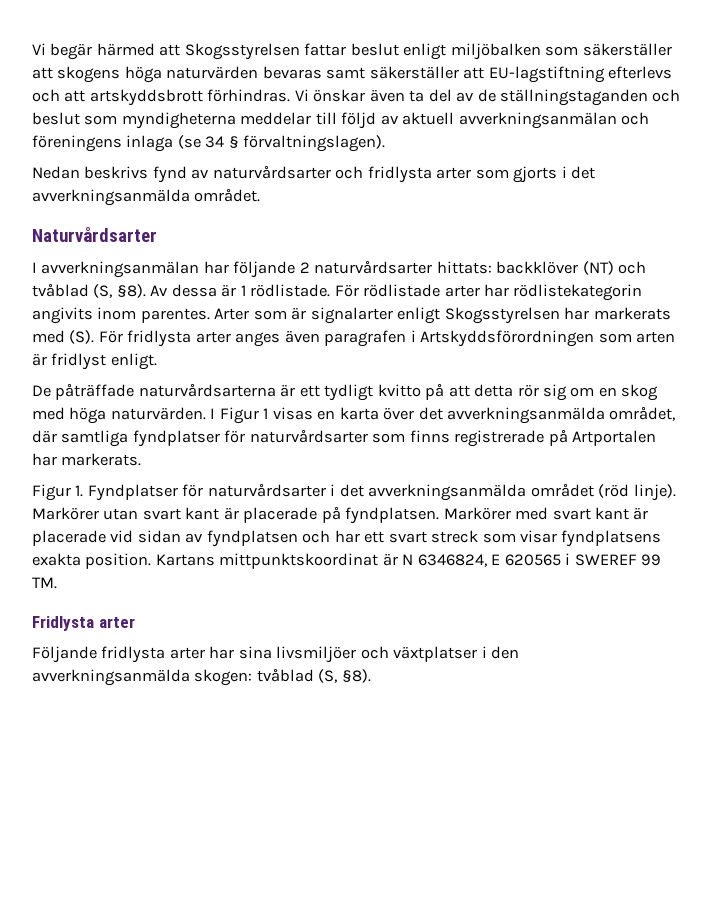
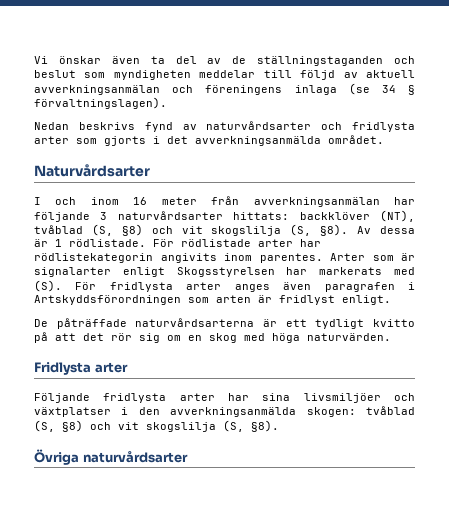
[32,43,672,60] [32,66,673,83] [32,89,309,106] Vi begär härmed att Skogsstyrelsen fattar beslut enligt miljöbalken som säkerställer att skogens höga naturvärden bevaras samt säkerställer att EU-lagstiftning efterlevs och att artskyddsbrott förhindras. Vi -> [34,56,48,64] Vi
[121,112,236,129] myndigheterna -> [113,70,191,80] myndigheten
(37, 267) none -> [55,196,240,205] och inom 16 meter från
[299,262,310,273] 2 -> [100,212,108,220] 3
[582,261,647,275] [32,283,89,297] (NT) och tvåblad -> [380,210,415,222] [34,224,282,236] (NT), tvåblad (S, §8) och vit skogslilja
[474,384,514,397] detta -> [83,333,104,341] det
[210,406,676,424] [32,429,657,447] [32,453,142,466] [32,483,676,501] [32,506,649,524] [32,530,662,547] [32,553,662,569] [32,577,57,589] I Figur 1 visas en karta över det avverkningsanmälda området, där samtliga fyndplatser för naturvårdsarter som finns registrerade på Artportalen har markerats. // Figur 1. Fyndplatser för naturvårdsarter i det avverkningsanmälda området (röd linje). Markörer utan svart kant är placerade på fyndplatsen. Markörer med svart kant är placerade vid sidan av fyndplatsen och har ett svart streck som visar fyndplatsens exakta position. Kartans mittpunktskoordinat är N 6346824, E 620565 i SWEREF 99 TM. -> (391, 337) none
[341,669,371,683] §8). -> [62,420,279,432] [34,449,188,465] §8) och vit skogslilja (S, §8). // Övriga naturvårdsarter

